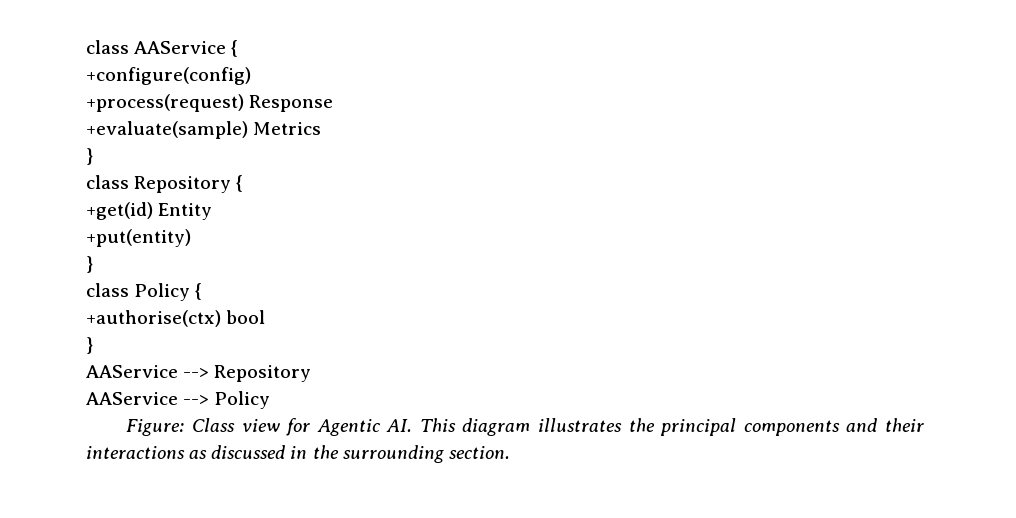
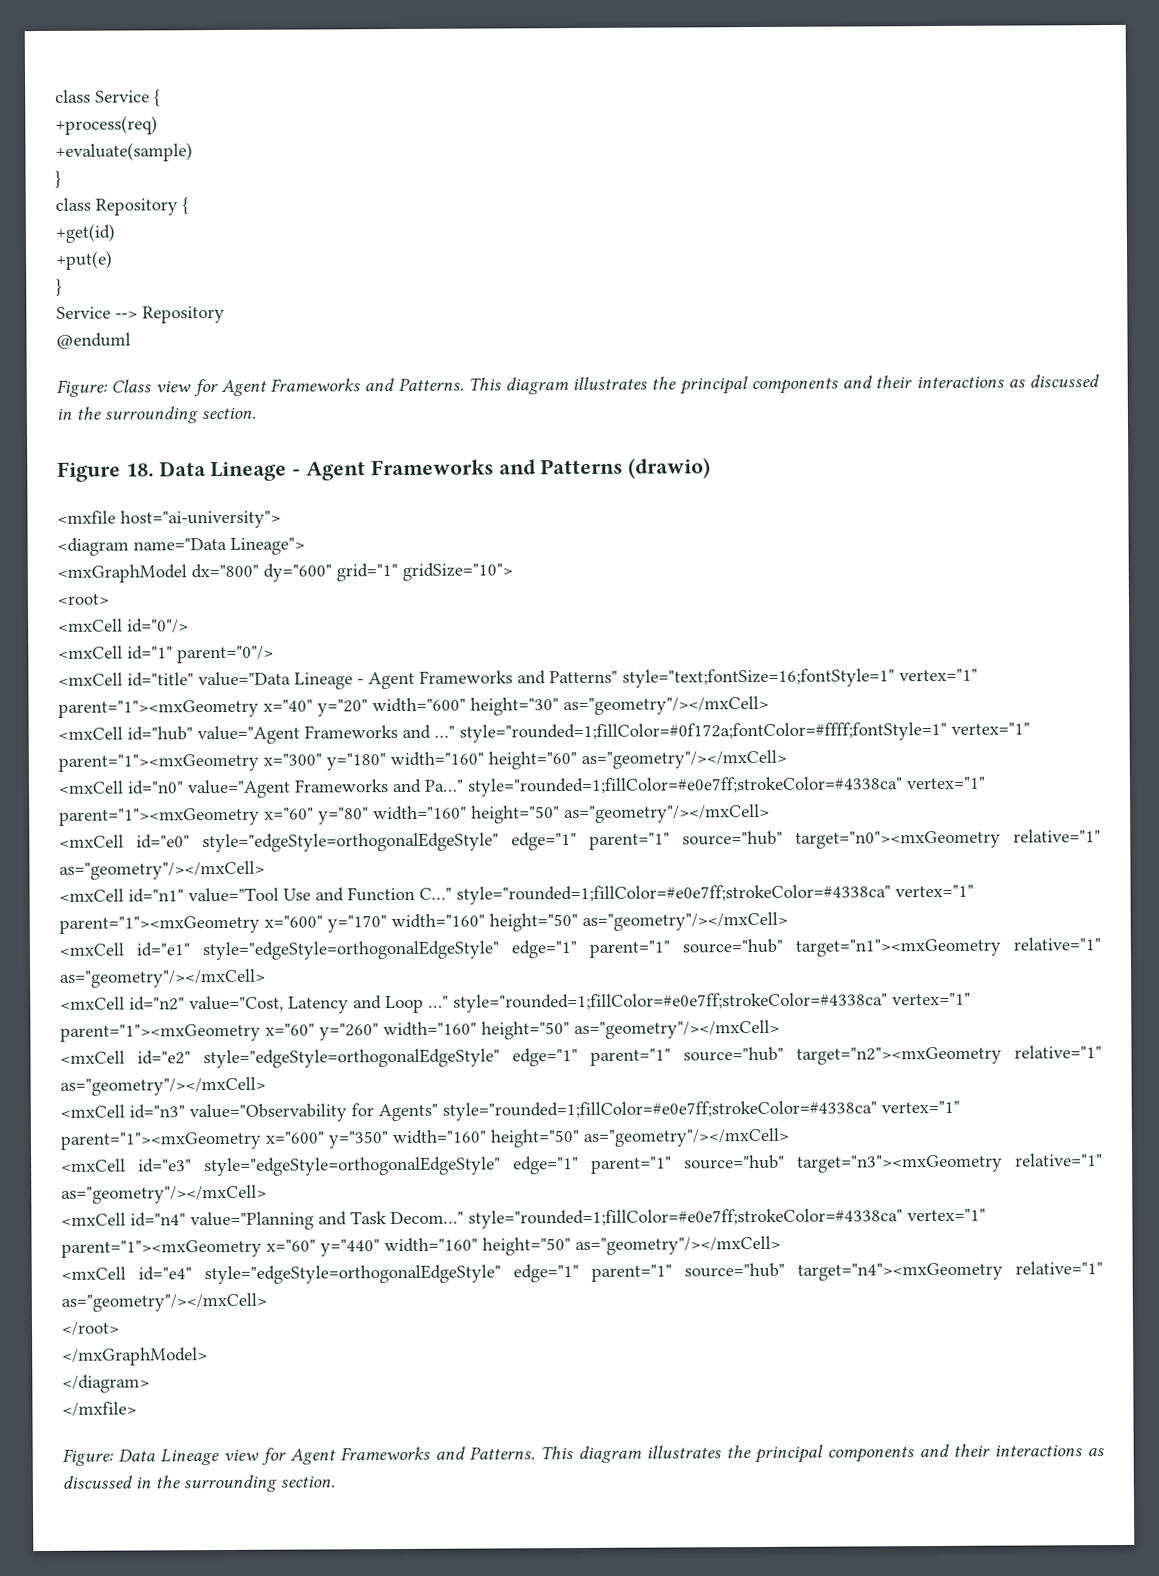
[86,40,239,57] [86,67,251,85] [86,94,334,112] class AAService { // +configure(config) // +process(request) Response -> [55,89,160,107] [55,115,158,135] class Service { // +process(req)
[253,122,322,135] Metrics -> (193, 152) none
[158,203,213,220] [86,229,191,247] [86,256,93,273] [86,283,203,301] [86,310,266,327] [86,337,93,354] [86,365,178,378] Entity // +put(entity) // } // class Policy { // +authorise(ctx) bool // } // AAService -> [55,250,113,270] [56,278,62,296] [56,306,111,319] // +put(e) // } // Service
[86,391,271,409] AAService --> Policy -> [56,332,131,349] @enduml
[316,419,413,436] Agentic AI. -> [220,377,464,396] Agent Frameworks and Patterns.
(510, 452) none -> [57,457,712,482] [57,509,281,529] [57,537,305,556] [57,562,513,583] [57,593,109,605] [58,618,189,634] [58,645,274,664] [58,668,978,690] [58,695,769,718] [58,721,1030,745] [58,749,787,772] [58,776,986,799] [59,803,770,826] [59,829,1101,853] [59,860,265,880] [59,884,974,905] [59,911,788,934] [59,937,1101,961] [60,968,266,988] [60,992,971,1014] [60,1019,780,1042] [60,1045,1102,1069] [60,1076,266,1096] [60,1100,960,1123] [60,1127,790,1150] [61,1153,1103,1177] [61,1184,267,1204] [61,1208,986,1231] [61,1235,781,1258] [61,1261,1103,1285] [61,1292,267,1312] [61,1321,120,1336] [62,1347,208,1366] [62,1374,150,1393] [62,1401,137,1417] [62,1443,1104,1466] [62,1474,335,1493] // Figure 18. Data Lineage - Agent Frameworks and Patterns (drawio) // <mxfile host="ai-university"> // <diagram name="Data Lineage"> // <mxGraphModel dx="800" dy="600" grid="1" gridSize="10"> // <root> // <mxCell id="0"/> // <mxCell id="1" parent="0"/> // <mxCell id="title" value="Data Lineage - Agent Frameworks and Patterns" style="text;fontSize=16;fontStyle=1" vertex="1" parent="1"><mxGeometry x="40" y="20" width="600" height="30" as="geometry"/></mxCell> // <mxCell id="hub" value="Agent Frameworks and …" style="rounded=1;fillColor=#0f172a;fontColor=#ffff;fontStyle=1" vertex="1" parent="1"><mxGeometry x="300" y="180" width="160" height="60" as="geometry"/></mxCell> // <mxCell id="n0" value="Agent Frameworks and Pa…" style="rounded=1;fillColor=#e0e7ff;strokeColor=#4338ca" vertex="1" parent="1"><mxGeometry x="60" y="80" width="160" height="50" as="geometry"/></mxCell> // <mxCell id="e0" style="edgeStyle=orthogonalEdgeStyle" edge="1" parent="1" source="hub" target="n0"><mxGeometry relative="1" as="geometry"/></mxCell> // <mxCell id="n1" value="Tool Use and Function C…" style="rounded=1;fillColor=#e0e7ff;strokeColor=#4338ca" vertex="1" parent="1"><mxGeometry x="600" y="170" width="160" height="50" as="geometry"/></mxCell> // <mxCell id="e1" style="edgeStyle=orthogonalEdgeStyle" edge="1" parent="1" source="hub" target="n1"><mxGeometry relative="1" as="geometry"/></mxCell> // <mxCell id="n2" value="Cost, Latency and Loop …" style="rounded=1;fillColor=#e0e7ff;strokeColor=#4338ca" vertex="1" parent="1"><mxGeometry x="60" y="260" width="160" height="50" as="geometry"/></mxCell> // <mxCell id="e2" style="edgeStyle=orthogonalEdgeStyle" edge="1" parent="1" source="hub" target="n2"><mxGeometry relative="1" as="geometry"/></mxCell> // <mxCell id="n3" value="Observability for Agents" style="rounded=1;fillColor=#e0e7ff;strokeColor=#4338ca" vertex="1" parent="1"><mxGeometry x="600" y="350" width="160" height="50" as="geometry"/></mxCell> // <mxCell id="e3" style="edgeStyle=orthogonalEdgeStyle" edge="1" parent="1" source="hub" target="n3"><mxGeometry relative="1" as="geometry"/></mxCell> // <mxCell id="n4" value="Planning and Task Decom…" style="rounded=1;fillColor=#e0e7ff;strokeColor=#4338ca" vertex="1" parent="1"><mxGeometry x="60" y="440" width="160" height="50" as="geometry"/></mxCell> // <mxCell id="e4" style="edgeStyle=orthogonalEdgeStyle" edge="1" parent="1" source="hub" target="n4"><mxGeometry relative="1" as="geometry"/></mxCell> // </root> // </mxGraphModel> // </diagram> // </mxfile> // Figure: Data Lineage view for Agent Frameworks and Patterns. This diagram illustrates the principal components and their interactions as discussed in the surrounding section.

